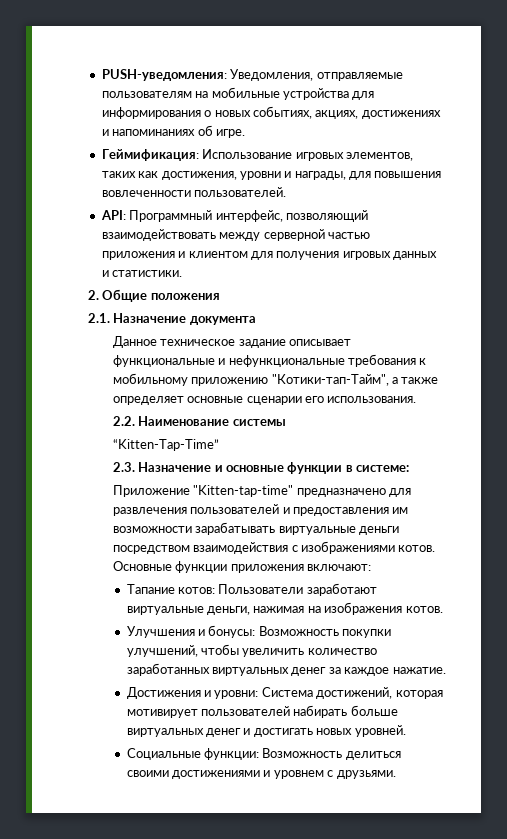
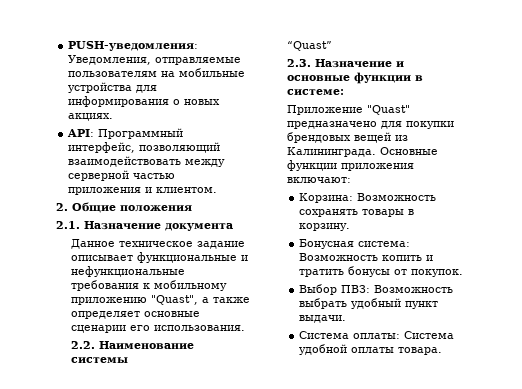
[252,106,441,119] [101,125,245,138] [101,149,413,161] [101,171,442,180] [101,187,287,197] событиях, акциях, достижениях и напоминаниях об игре. // Геймификация: Использование игровых элементов, таких как достижения, уровни и награды, для повышения вовлеченности пользователей. -> [68,113,114,121] акциях.
[188,251,437,260] [101,270,183,277] клиентом для получения игровых данных и статистики. -> [156,187,218,193] клиентом.
[271,374,389,386] "Котики-тап-Тайм", -> [150,295,198,305] "Quast",
[112,439,219,451] “Kitten-Tap-Time” -> [286,41,332,51] “Quast”
[193,485,294,497] "Kitten-tap-time" -> [366,105,410,115] "Quast"
[112,504,409,516] [112,522,400,535] [112,541,436,554] [112,561,372,573] [126,583,377,596] [126,602,443,615] [126,625,392,638] [126,644,377,657] [126,663,446,676] [126,687,443,699] [126,705,398,718] [126,725,406,737] [126,748,401,760] [126,770,396,779] развлечения пользователей и предоставления им возможности зарабатывать виртуальные деньги посредством взаимодействия с изображениями котов. Основные функции приложения включают: // Тапание котов: Пользователи заработают виртуальные деньги, нажимая на изображения котов. // Улучшения и бонусы: Возможность покупки улучшений, чтобы увеличить количество заработанных виртуальных денег за каждое нажатие. // Достижения и уровни: Система достижений, которая мотивирует пользователей набирать больше виртуальных денег и достигать новых уровней. // Социальные функции: Возможность делиться своими достижениями и уровнем с друзьями. -> [405,121,454,129] [286,132,408,143] [286,147,438,157] [286,160,414,171] [286,177,351,183] [298,193,436,203] [298,209,414,217] [298,223,350,231] [298,239,410,249] [298,253,433,261] [298,266,463,277] [298,284,453,295] [298,298,438,309] [298,315,346,323] [298,331,454,339] [298,344,442,355] покупки брендовых вещей из Калининграда. Основные функции приложения включают: // Корзина: Возможность сохранять товары в корзину. // Бонусная система: Возможность копить и тратить бонусы от покупок. // Выбор ПВЗ: Возможность выбрать удобный пункт выдачи. // Система оплаты: Система удобной оплаты товара.

